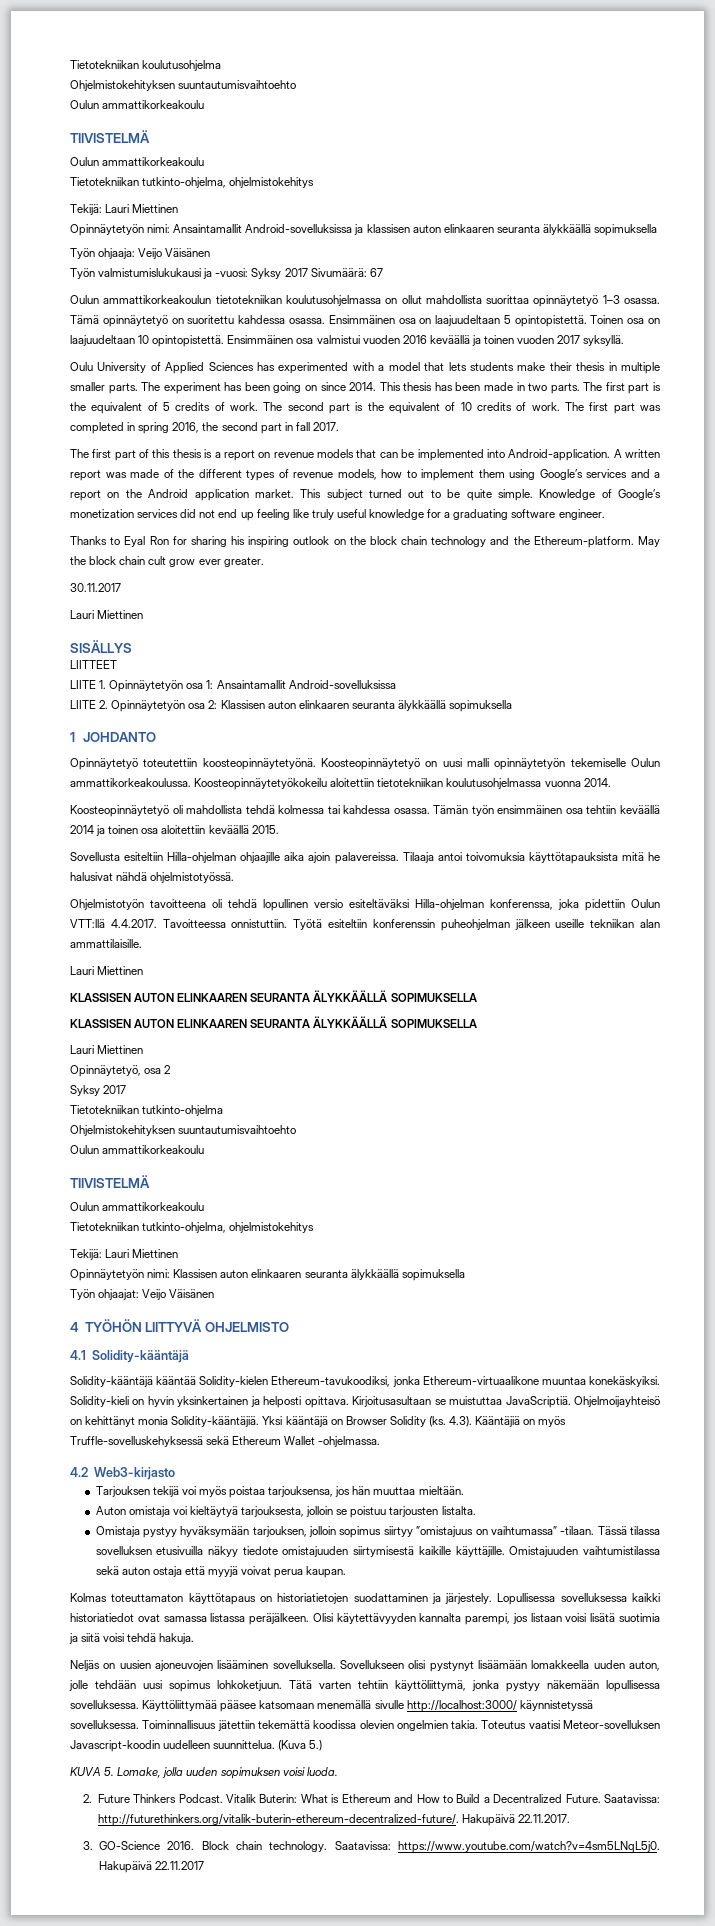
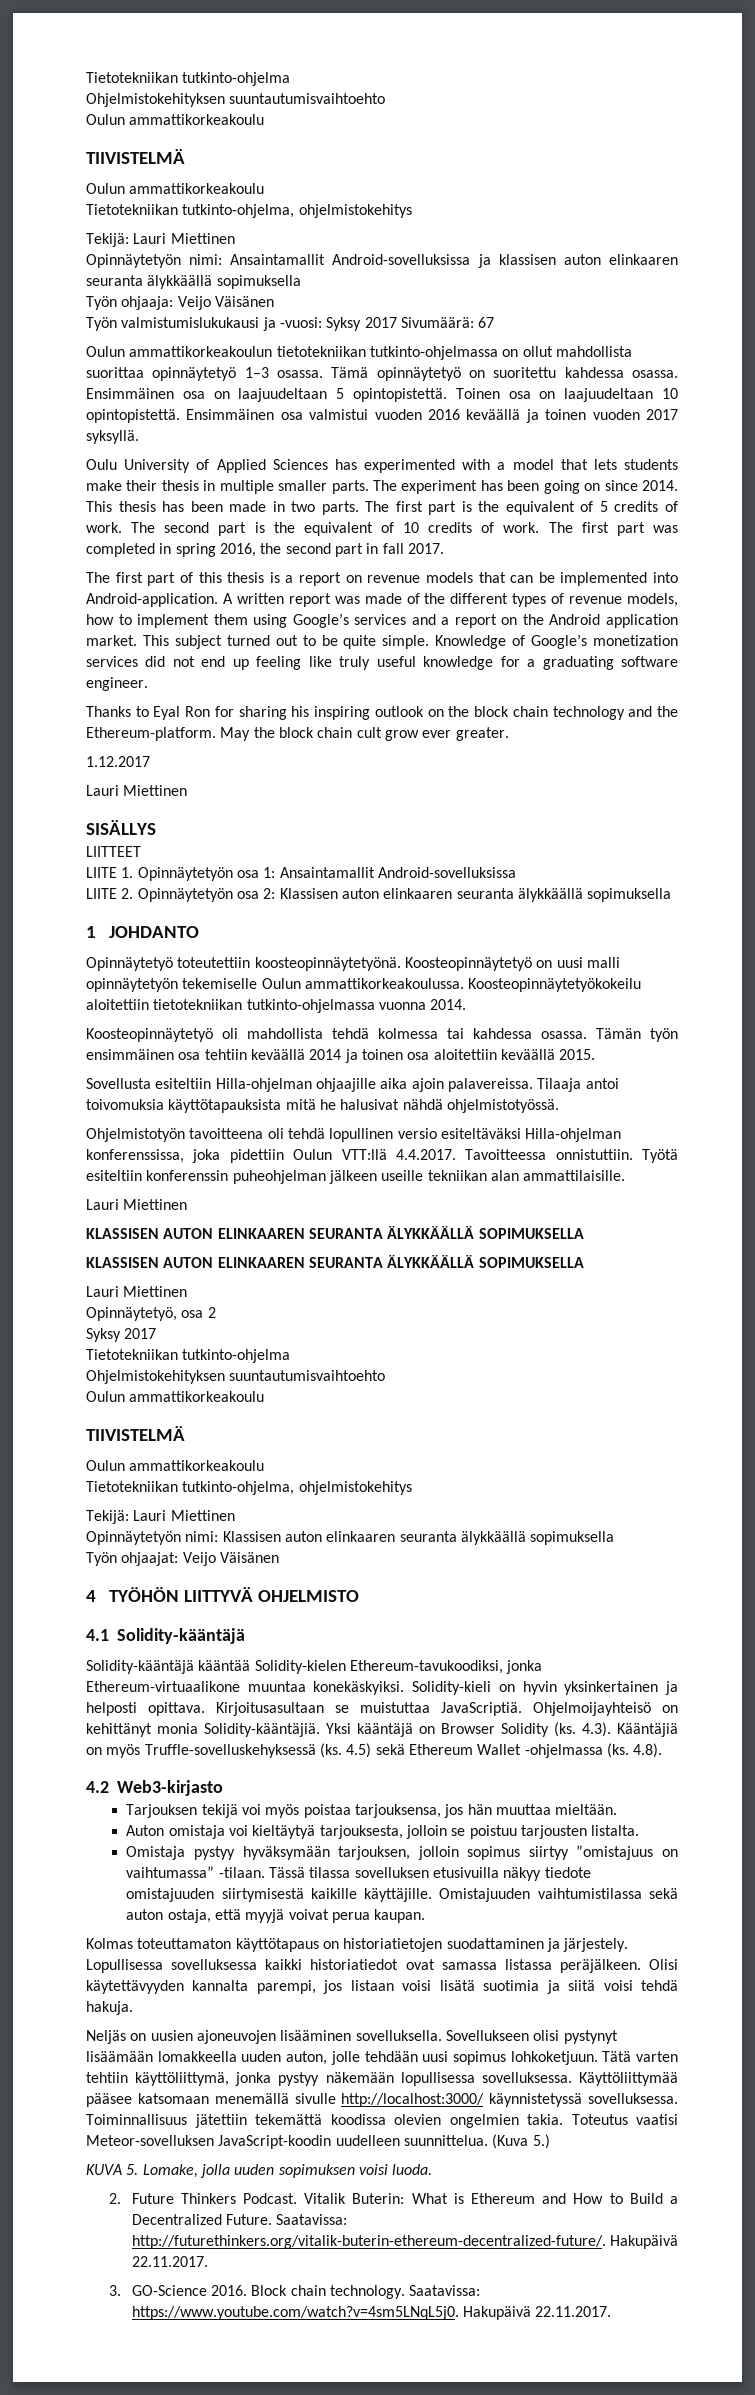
[70,60,222,71] Tietotekniikan koulutusohjelma -> [86,72,291,86] Tietotekniikan tutkinto-ohjelma
[285,295,381,306] koulutusohjelmassa -> [369,346,498,360] tutkinto-ohjelmassa
[70,583,121,592] 30.11.2017 -> [86,756,150,767] 1.12.2017
[446,778,542,789] koulutusohjelmassa -> [246,999,375,1013] tutkinto-ohjelmassa
[490,899,553,910] konferenssa, -> [86,1149,184,1163] konferenssissa,
(203, 1441) none -> [319,1743,372,1758] (ks. 4.5)
[318,1436,381,1447] -ohjelmassa. -> [524,1743,663,1758] -ohjelmassa (ks. 4.8).
[152,1566,182,1577] ostaja -> [167,1909,211,1923] ostaja,
[70,1740,160,1752] Javascript-koodin -> [218,2135,332,2149] JavaScript-koodin
[154,1861,204,1870] 22.11.2017 -> [535,2306,612,2317] 22.11.2017.

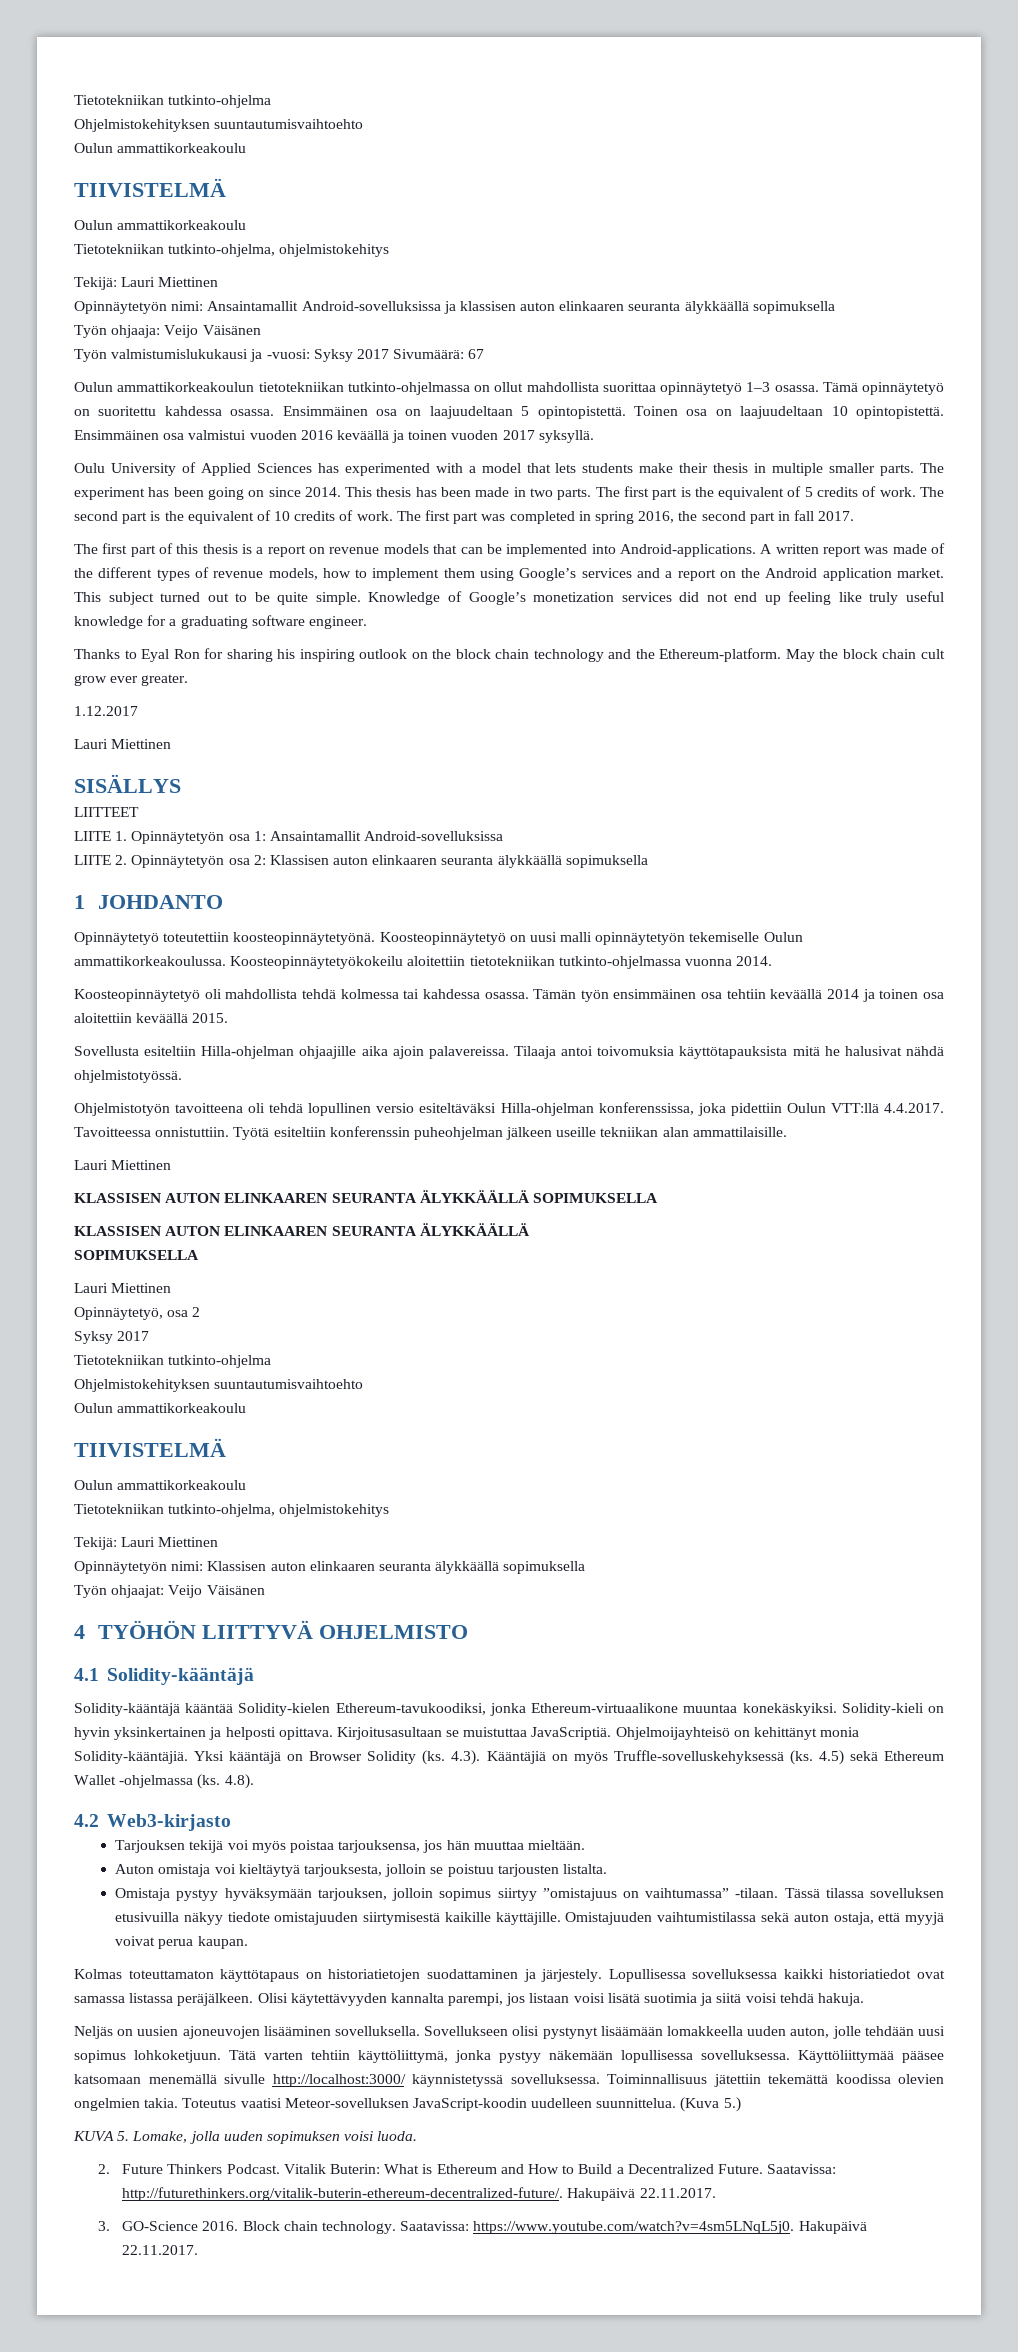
[86,593,218,607] Android-application. -> [619,544,756,557] Android-applications.
(475, 1261) none -> (530, 1229) //

